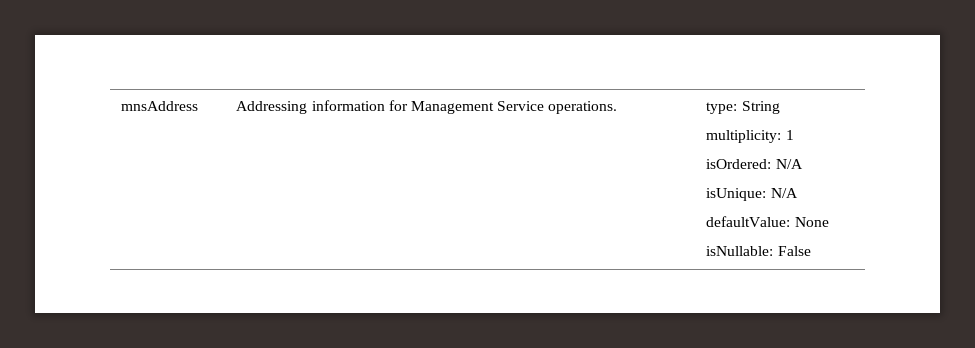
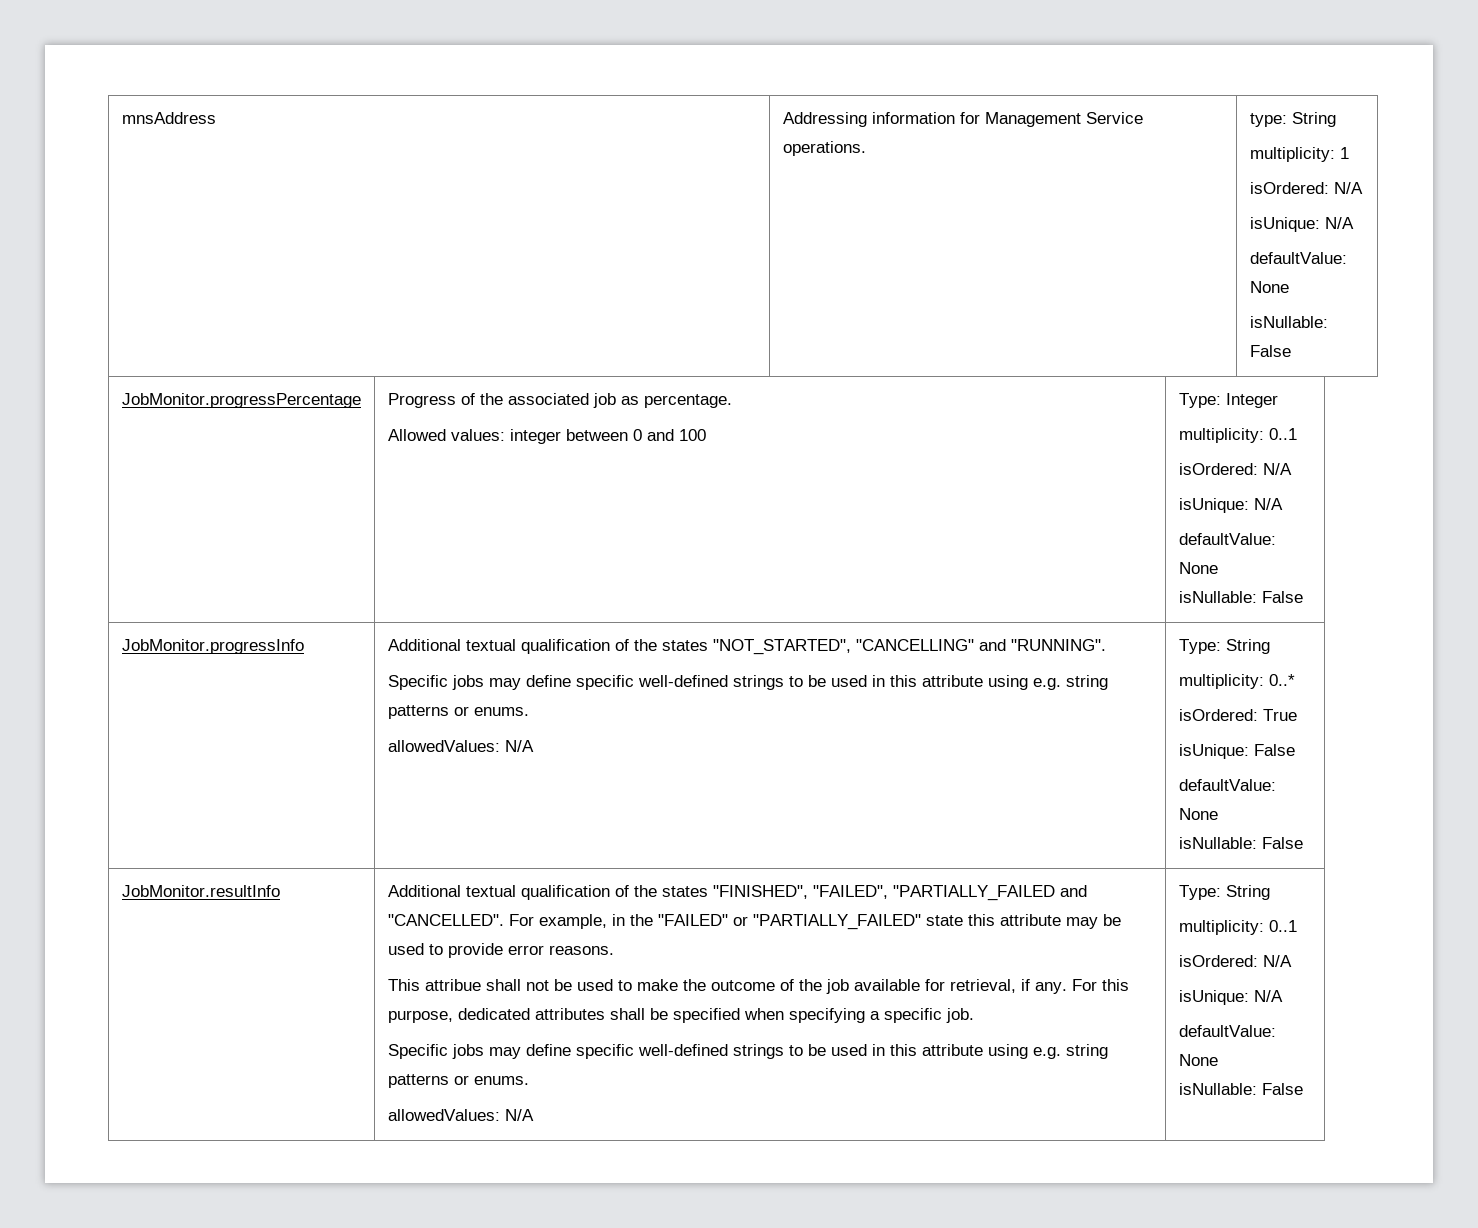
(811, 251) none -> [121,393,361,408] [387,393,732,408] [387,429,706,444] [1178,393,1278,408] [1178,428,1297,443] [1178,463,1292,475] [1178,498,1283,513] [1178,533,1276,545] [1178,562,1218,574] [1178,591,1303,603] [121,639,304,654] [387,639,1106,655] [387,675,1108,690] [387,705,529,719] [387,740,534,752] [1178,639,1270,654] [1178,674,1295,689] [1178,709,1297,721] [1178,744,1295,759] [1178,779,1276,791] [1178,808,1218,820] [1178,837,1303,849] [121,885,280,897] [387,885,1087,901] [387,914,1121,930] [387,943,614,958] [387,979,1129,994] [387,1008,974,1023] [387,1044,1108,1059] [387,1074,529,1088] [387,1109,534,1121] [1178,885,1270,900] [1178,920,1297,935] [1178,955,1292,967] [1178,990,1283,1005] [1178,1025,1276,1037] [1178,1054,1218,1066] [1178,1083,1303,1095] // JobMonitor.progressPercentage | Progress of the associated job as percentage. // Allowed values: integer between 0 and 100 | Type: Integer // multiplicity: 0..1 // isOrdered: N/A // isUnique: N/A // defaultValue: None // isNullable: False // JobMonitor.progressInfo | Additional textual qualification of the states "NOT_STARTED", "CANCELLING" and "RUNNING". // Specific jobs may define specific well-defined strings to be used in this attribute using e.g. string patterns or enums. // allowedValues: N/A | Type: String // multiplicity: 0..* // isOrdered: True // isUnique: False // defaultValue: None // isNullable: False // JobMonitor.resultInfo | Additional textual qualification of the states "FINISHED", "FAILED", "PARTIALLY_FAILED and "CANCELLED". For example, in the "FAILED" or "PARTIALLY_FAILED" state this attribute may be used to provide error reasons. // This attribue shall not be used to make the outcome of the job available for retrieval, if any. For this purpose, dedicated attributes shall be specified when specifying a specific job. // Specific jobs may define specific well-defined strings to be used in this attribute using e.g. string patterns or enums. // allowedValues: N/A | Type: String // multiplicity: 0..1 // isOrdered: N/A // isUnique: N/A // defaultValue: None // isNullable: False

